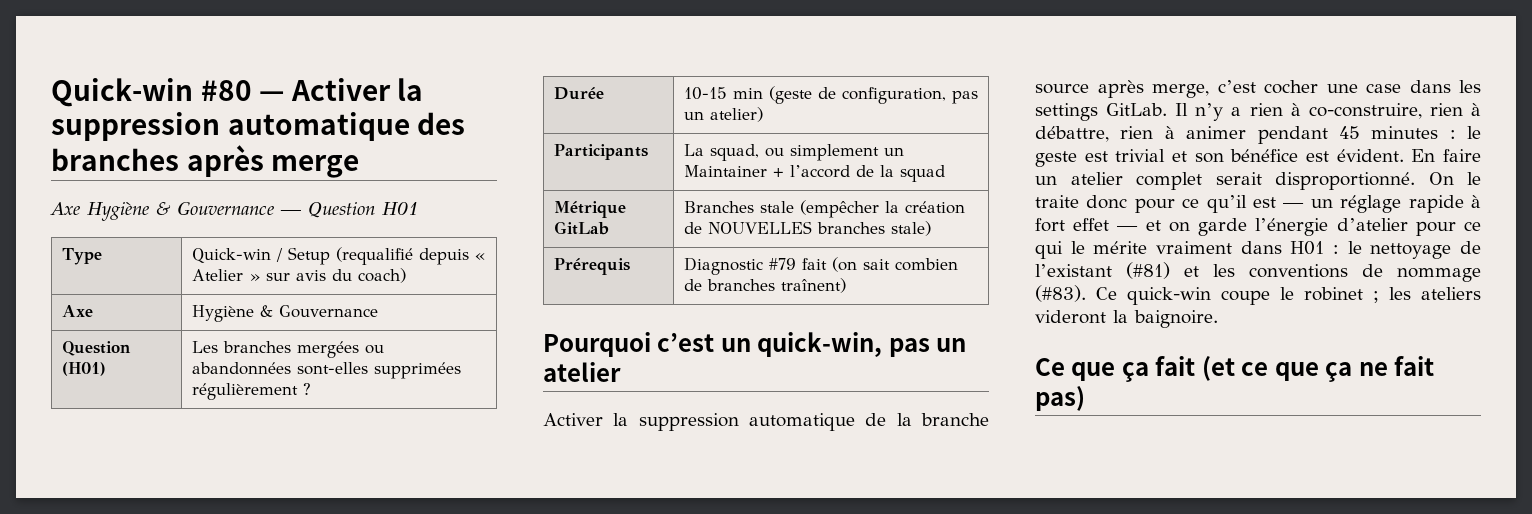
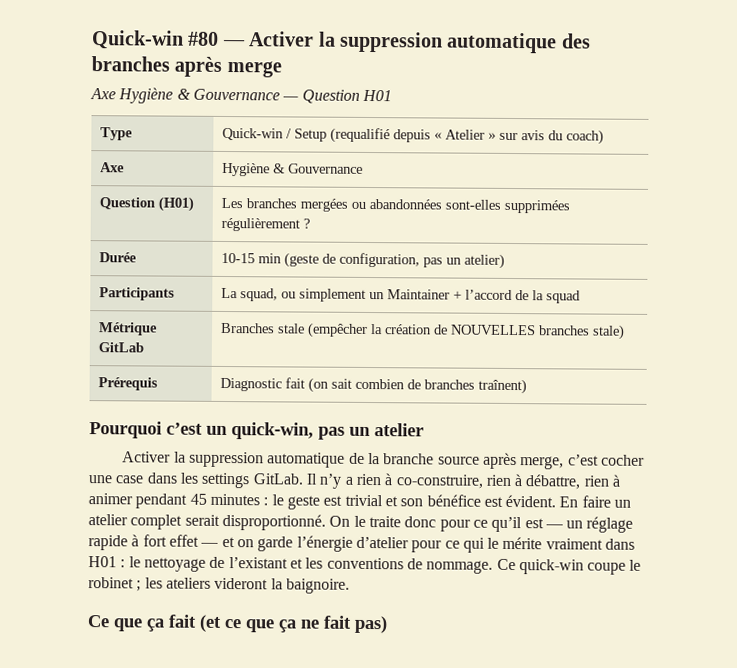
[768,258,796,270] #79 -> (282, 384) none
[1126,262,1170,279] (#81) -> (288, 563) none
[1397,268,1481,282] [1035,285,1086,302] nommage (#83). -> [426,560,494,574] nommage.

